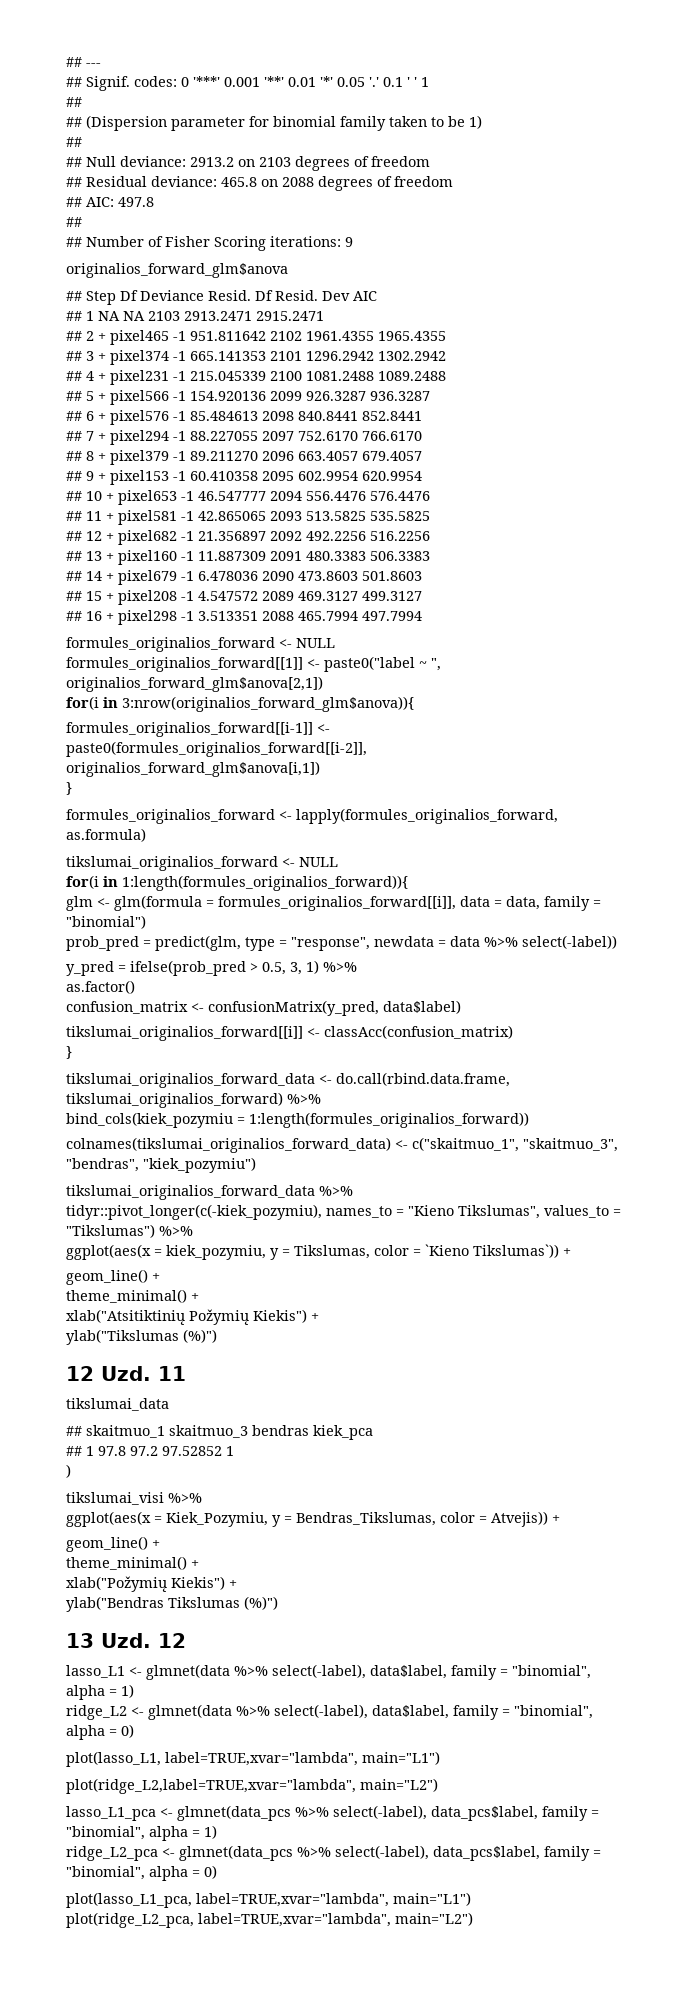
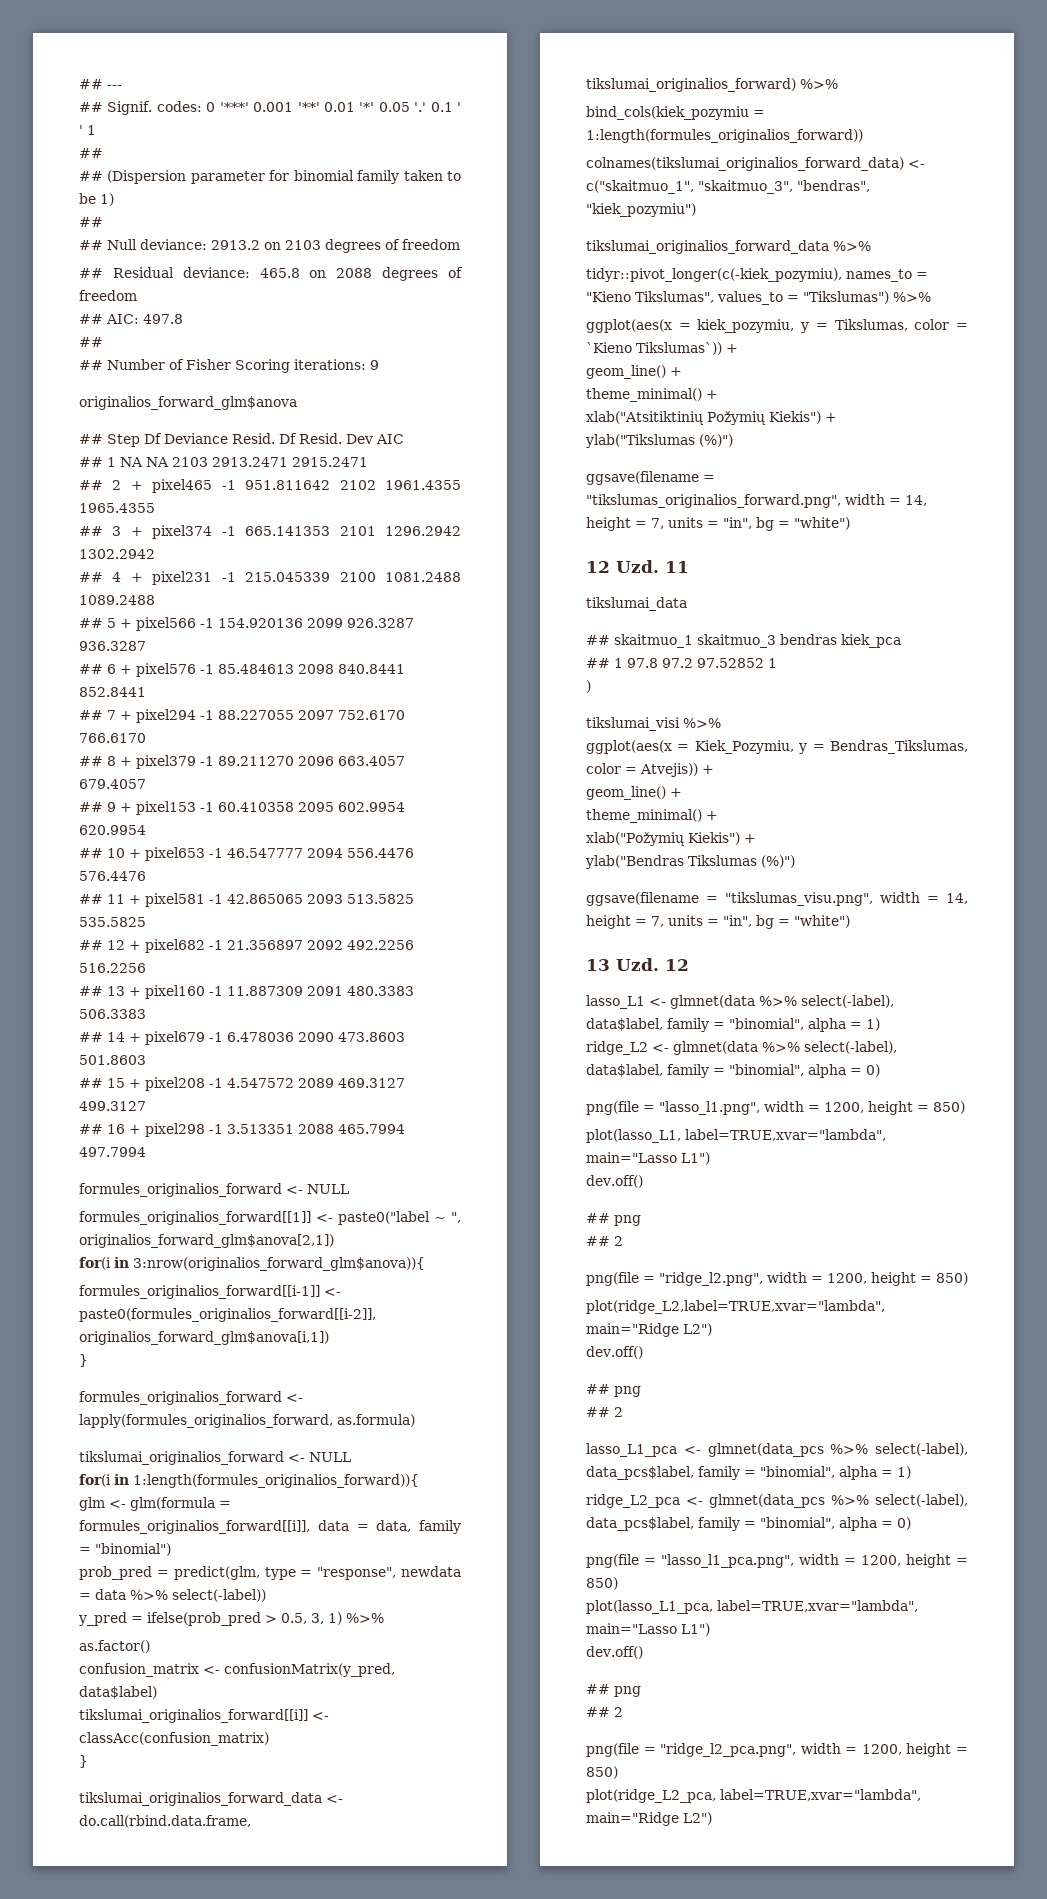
(217, 1336) none -> [586,471,715,485] [586,494,927,508] [586,517,850,531] // ggsave(filename = "tikslumas_originalios_forward.png", width = 14, height = 7, units = "in", bg = "white")
(278, 1603) none -> [586,892,968,906] [586,915,850,929] // ggsave(filename = "tikslumas_visu.png", width = 14, height = 7, units = "in", bg = "white")
[66,1751,440,1767] [66,1778,438,1794] plot(lasso_L1, label=TRUE,xvar="lambda", main="L1") // plot(ridge_L2,label=TRUE,xvar="lambda", main="L2") -> [586,1101,965,1115] [586,1129,886,1143] [586,1152,710,1165] [586,1175,643,1188] [586,1213,641,1226] [586,1236,623,1246] [586,1272,968,1286] [586,1300,885,1314] [586,1323,712,1337] [586,1346,643,1359] [586,1384,641,1397] [586,1407,623,1417] png(file = "lasso_l1.png", width = 1200, height = 850) // plot(lasso_L1, label=TRUE,xvar="lambda", main="Lasso L1") // dev.off() // ## png // ## 2 // png(file = "ridge_l2.png", width = 1200, height = 850) // plot(ridge_L2,label=TRUE,xvar="lambda", main="Ridge L2") // dev.off() // ## png // ## 2
[66,1892,471,1908] plot(lasso_L1_pca, label=TRUE,xvar="lambda", main="L1") -> [586,1554,968,1568] [586,1577,618,1590] [586,1600,918,1614] [586,1623,710,1636] [586,1646,643,1659] [586,1684,641,1697] [586,1707,623,1717] [586,1743,968,1757] [586,1766,618,1779] png(file = "lasso_l1_pca.png", width = 1200, height = 850) // plot(lasso_L1_pca, label=TRUE,xvar="lambda", main="Lasso L1") // dev.off() // ## png // ## 2 // png(file = "ridge_l2_pca.png", width = 1200, height = 850)
[395,1912,473,1926] main="L2") -> [586,1812,712,1826] main="Ridge L2")

